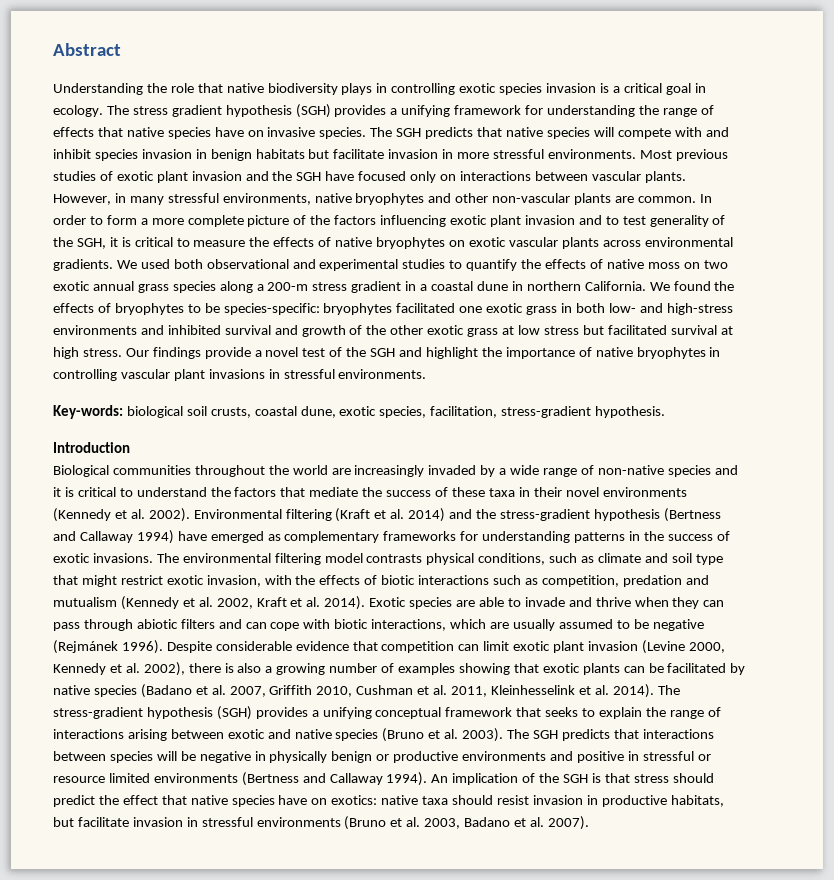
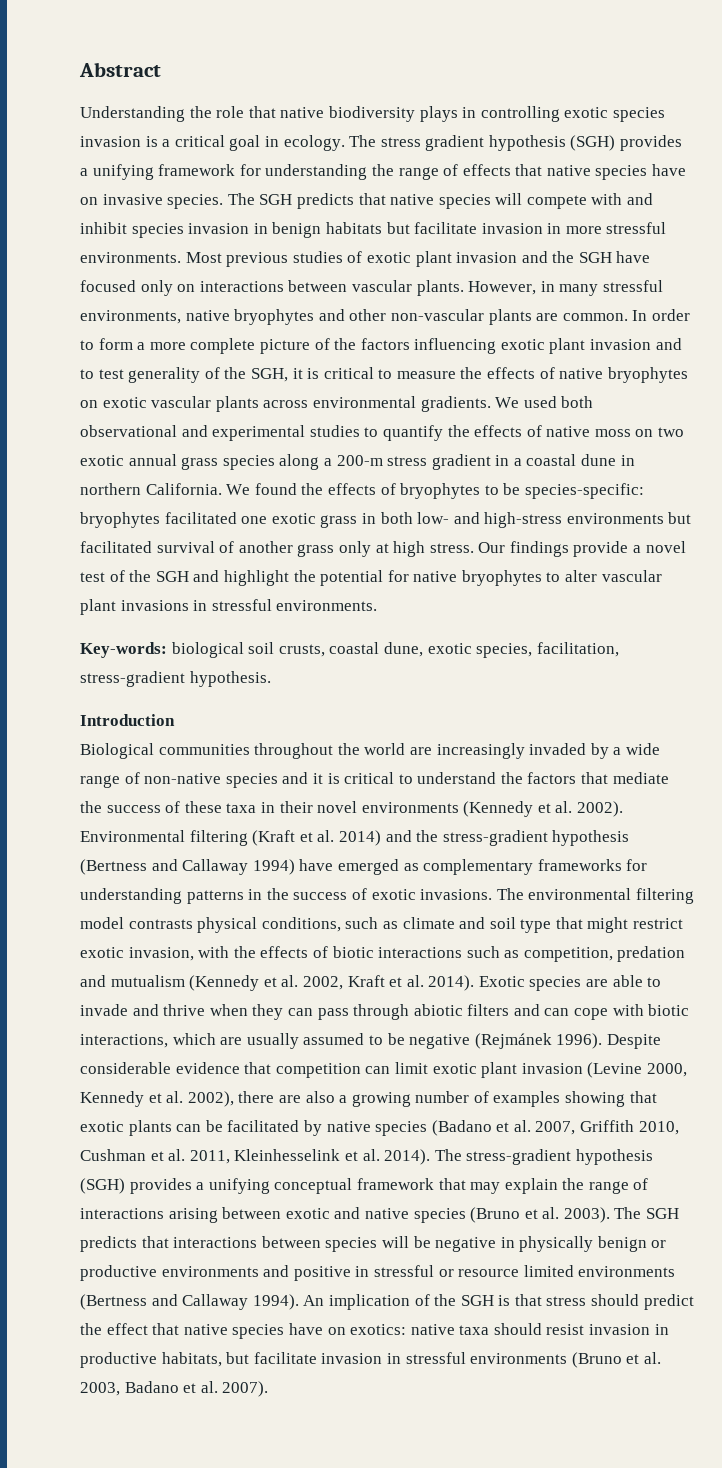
[140,325,717,337] and inhibited survival and growth of the other exotic grass at low stress but facilitated survival -> [668,512,692,524] [80,541,371,557] but facilitated survival of another grass only
[505,347,721,359] [53,369,117,381] importance of native bryophytes in controlling -> [320,570,598,586] potential for native bryophytes to alter
[224,663,234,673] is -> [278,1095,301,1103] are
[545,707,596,717] seeks to -> [470,1182,501,1194] may

